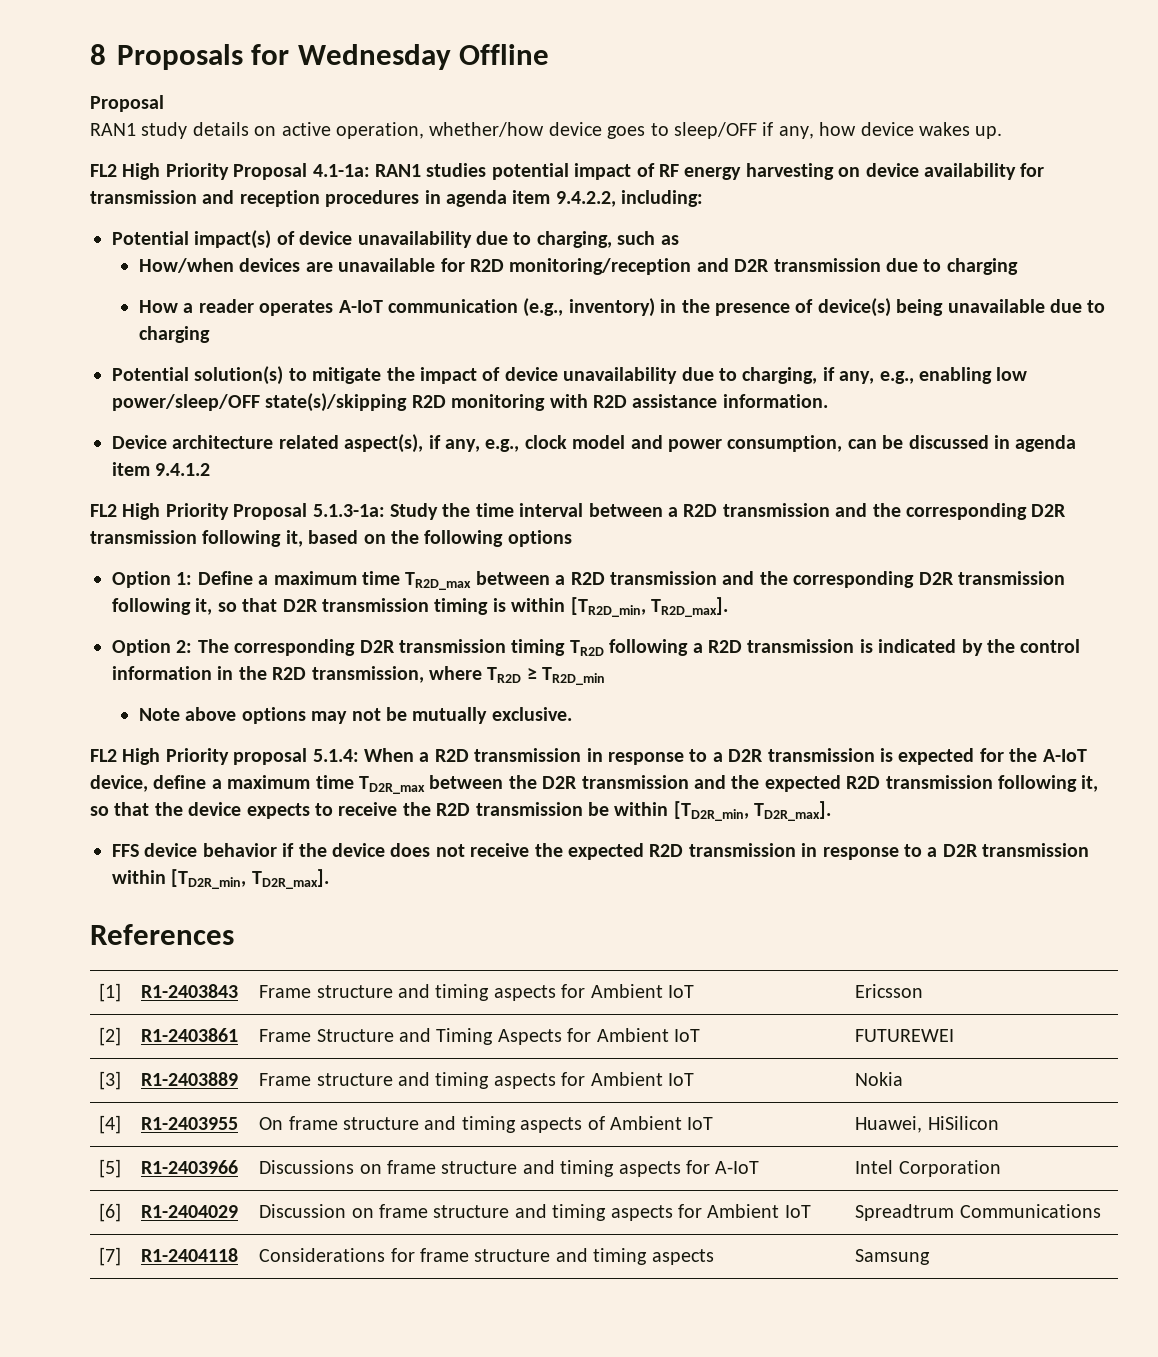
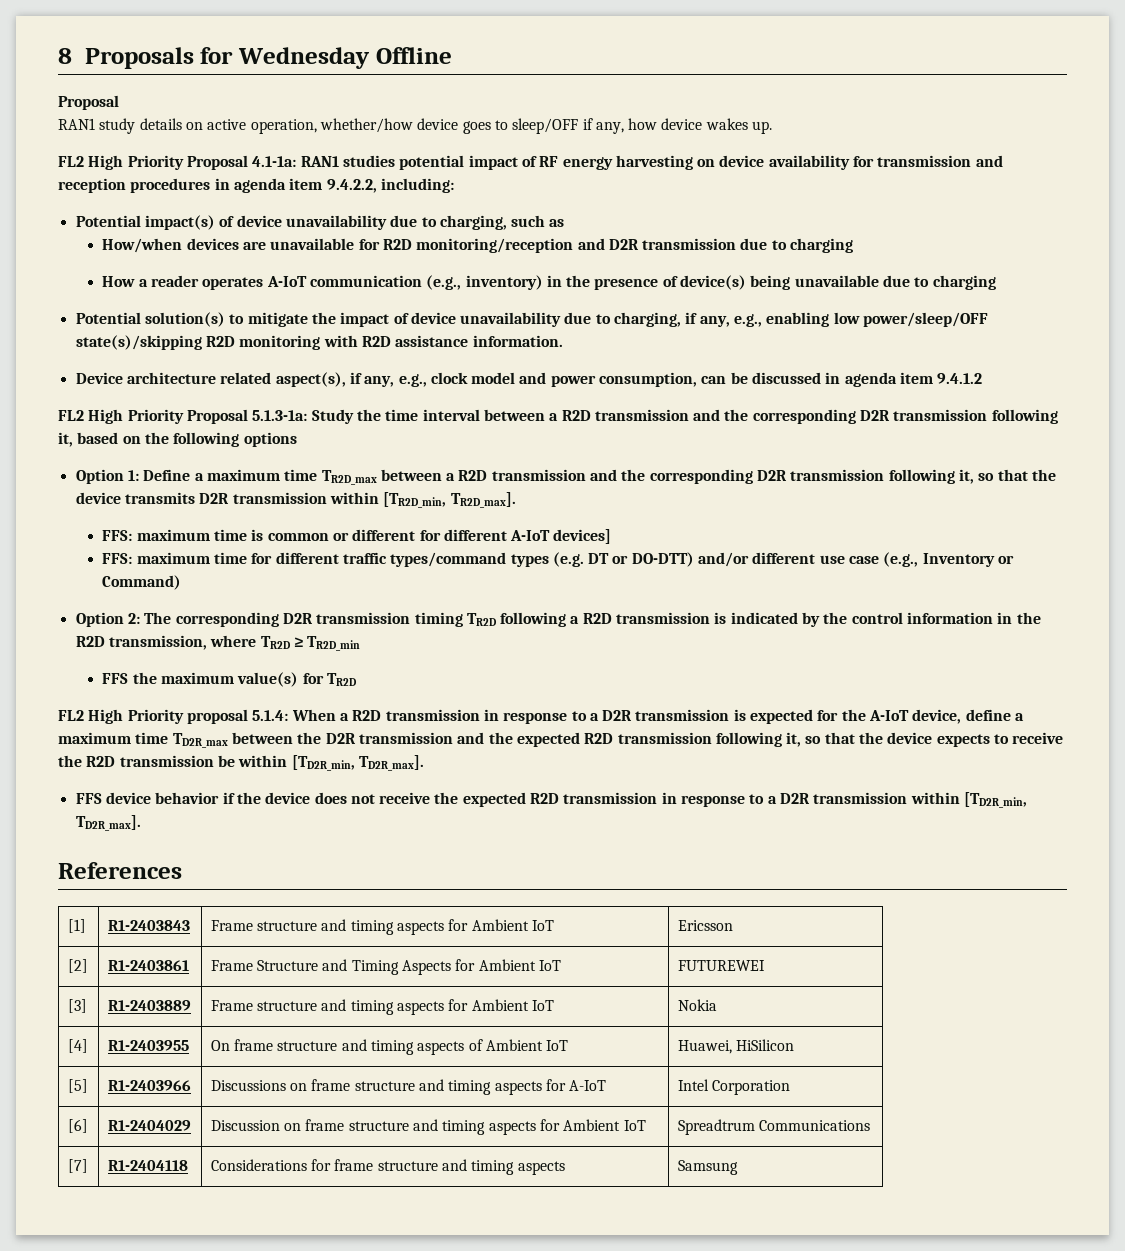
[282,597,728,617] D2R transmission timing is within [TR2D_min, TR2D_max]. -> [1032,469,1057,481] [75,492,516,508] [102,529,612,544] [102,552,1015,567] [102,575,182,590] the device transmits D2R transmission within [TR2D_min, TR2D_max]. // FFS: maximum time is common or different for different A-IoT devices] // FFS: maximum time for different traffic types/command types (e.g. DT or DO-DTT) and/or different use case (e.g., Inventory or Command)
[139,707,572,724] Note above options may not be mutually exclusive. -> [102,672,357,687] FFS the maximum value(s) for TR2D

